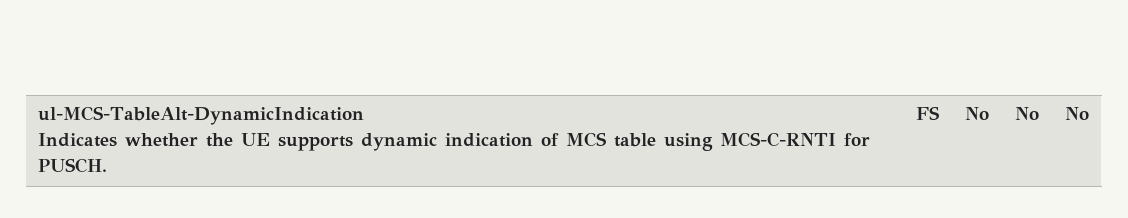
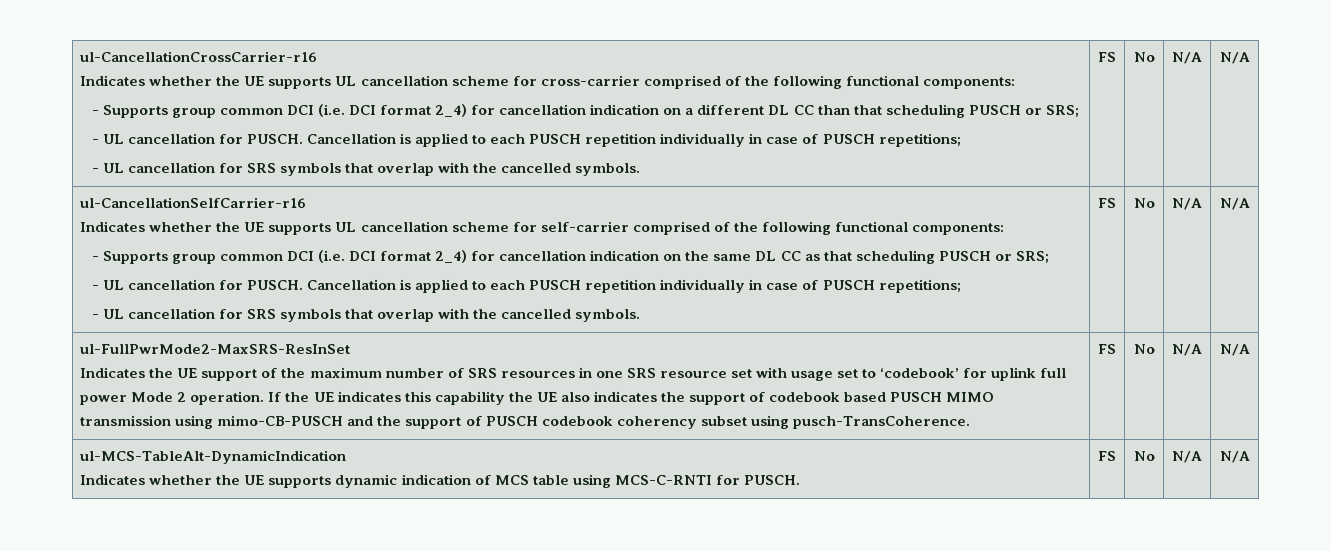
(38, 115) none -> [80,51,318,62] [80,75,1015,89] [91,104,1079,118] [91,133,961,147] [91,162,641,176] [1098,52,1116,62] [1133,52,1155,62] [1172,52,1202,64] [1219,52,1250,64] [80,197,307,208] [80,221,1004,235] [91,250,1049,264] [91,279,961,293] [91,308,641,322] [1098,198,1116,208] [1133,198,1155,208] [1172,198,1202,210] [1219,198,1250,210] [80,344,351,354] [80,367,1067,381] [80,391,995,405] [80,415,970,429] [1098,344,1116,354] [1133,344,1155,354] [1172,344,1202,356] [1219,344,1250,356] ul-CancellationCrossCarrier-r16 // Indicates whether the UE supports UL cancellation scheme for cross-carrier comprised of the following functional components: // - Supports group common DCI (i.e. DCI format 2_4) for cancellation indication on a different DL CC than that scheduling PUSCH or SRS; // - UL cancellation for PUSCH. Cancellation is applied to each PUSCH repetition individually in case of PUSCH repetitions; // - UL cancellation for SRS symbols that overlap with the cancelled symbols. | FS | No | N/A | N/A // ul-CancellationSelfCarrier-r16 // Indicates whether the UE supports UL cancellation scheme for self-carrier comprised of the following functional components: // - Supports group common DCI (i.e. DCI format 2_4) for cancellation indication on the same DL CC as that scheduling PUSCH or SRS; // - UL cancellation for PUSCH. Cancellation is applied to each PUSCH repetition individually in case of PUSCH repetitions; // - UL cancellation for SRS symbols that overlap with the cancelled symbols. | FS | No | N/A | N/A // ul-FullPwrMode2-MaxSRS-ResInSet // Indicates the UE support of the maximum number of SRS resources in one SRS resource set with usage set to ‘codebook’ for uplink full power Mode 2 operation. If the UE indicates this capability the UE also indicates the support of codebook based PUSCH MIMO transmission using mimo-CB-PUSCH and the support of PUSCH codebook coherency subset using pusch-TransCoherence. | FS | No | N/A | N/A //
[1014,107,1039,120] [1064,107,1089,120] No | No -> [1172,451,1202,463] [1219,451,1250,463] N/A | N/A

